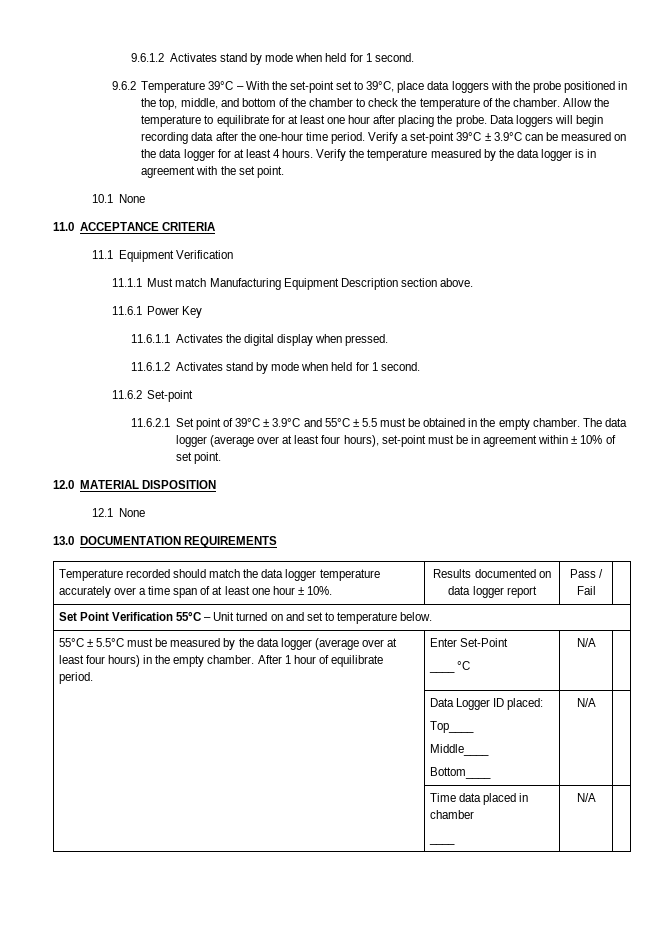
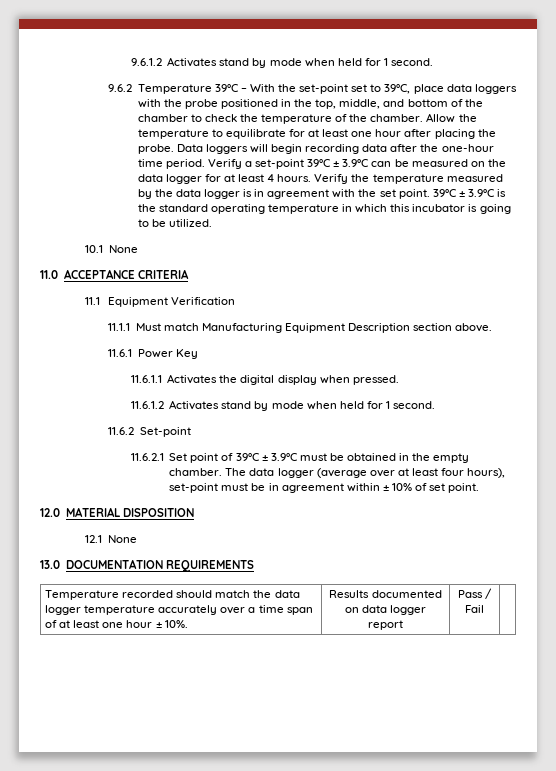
(284, 172) none -> [432,189,507,197] [137,204,511,214] [137,219,212,227] 39°C ± 3.9°C is the standard operating temperature in which this incubator is going to be utilized.
[303,418,377,427] and 55°C ± 5.5 -> (297, 457) none
[58,611,433,624] [58,638,398,650] [58,655,383,667] [58,672,93,684] [429,638,508,647] [428,670,455,673] [456,661,470,670] [576,638,596,647] [429,698,544,710] [429,721,474,733] [429,744,489,756] [429,767,491,779] [576,698,596,707] [429,793,529,805] [429,810,474,819] [428,842,455,845] [576,793,596,802] // Set Point Verification 55°C – Unit turned on and set to temperature below. // 55°C ± 5.5°C must be measured by the data logger (average over at least four hours) in the empty chamber. After 1 hour of equilibrate period. | Enter Set-Point // ____ °C | N/A | // | Data Logger ID placed: // Top____ // Middle____ // Bottom____ | N/A | // | Time data placed in chamber // ____ | N/A | -> (484, 609) none

